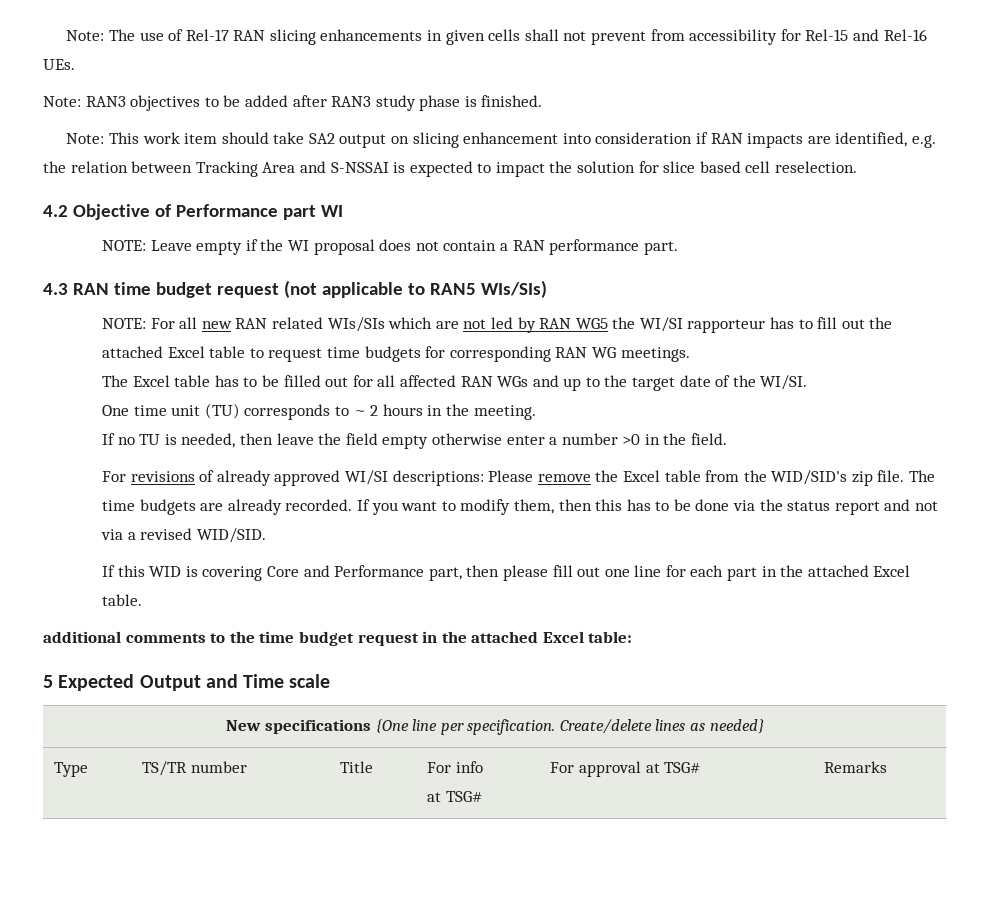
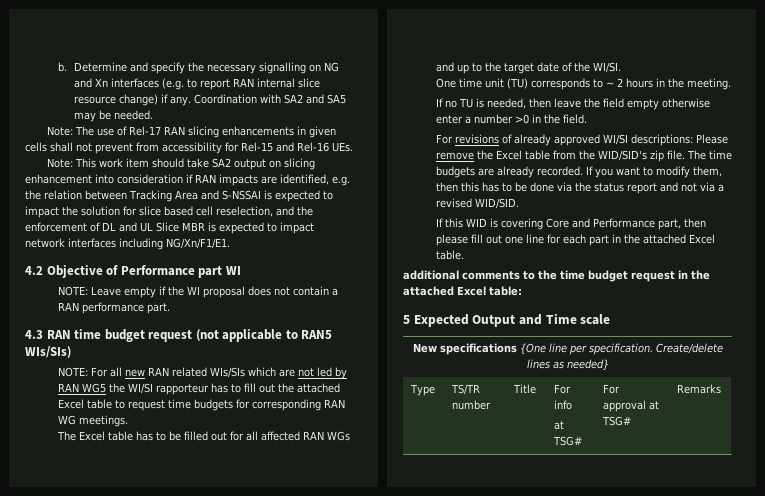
(66, 35) none -> [57,62,340,74] [74,78,321,90] [74,94,347,106] [74,110,154,122] b. Determine and specify the necessary signalling on NG and Xn interfaces (e.g. to report RAN internal slice resource change) if any. Coordination with SA2 and SA5 may be needed. //
[43,95,543,111] // Note: RAN3 objectives to be added after RAN3 study phase is finished. -> (353, 147) none
[775,161,858,173] reselection. -> [216,206,313,217] [25,222,314,234] [25,238,230,250] reselection, and the enforcement of DL and UL Slice MBR is expected to impact network interfaces including NG/Xn/F1/E1.

